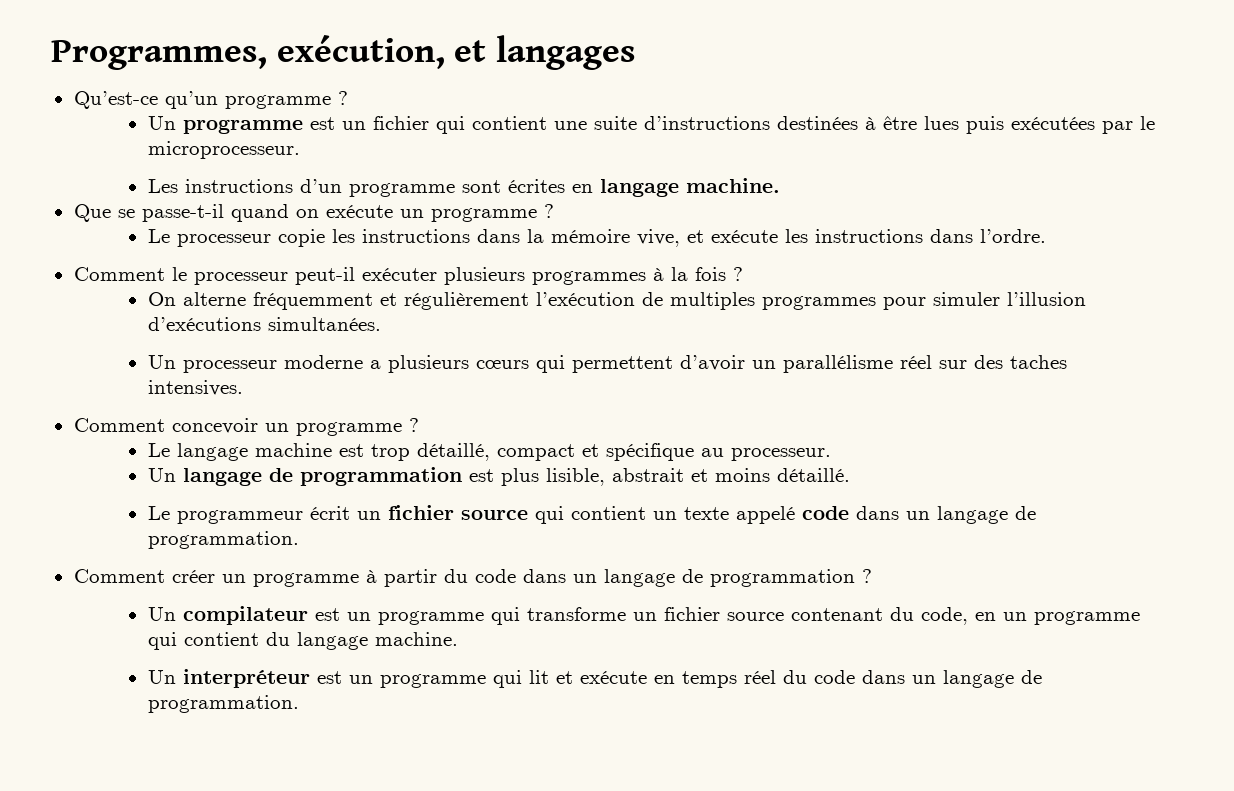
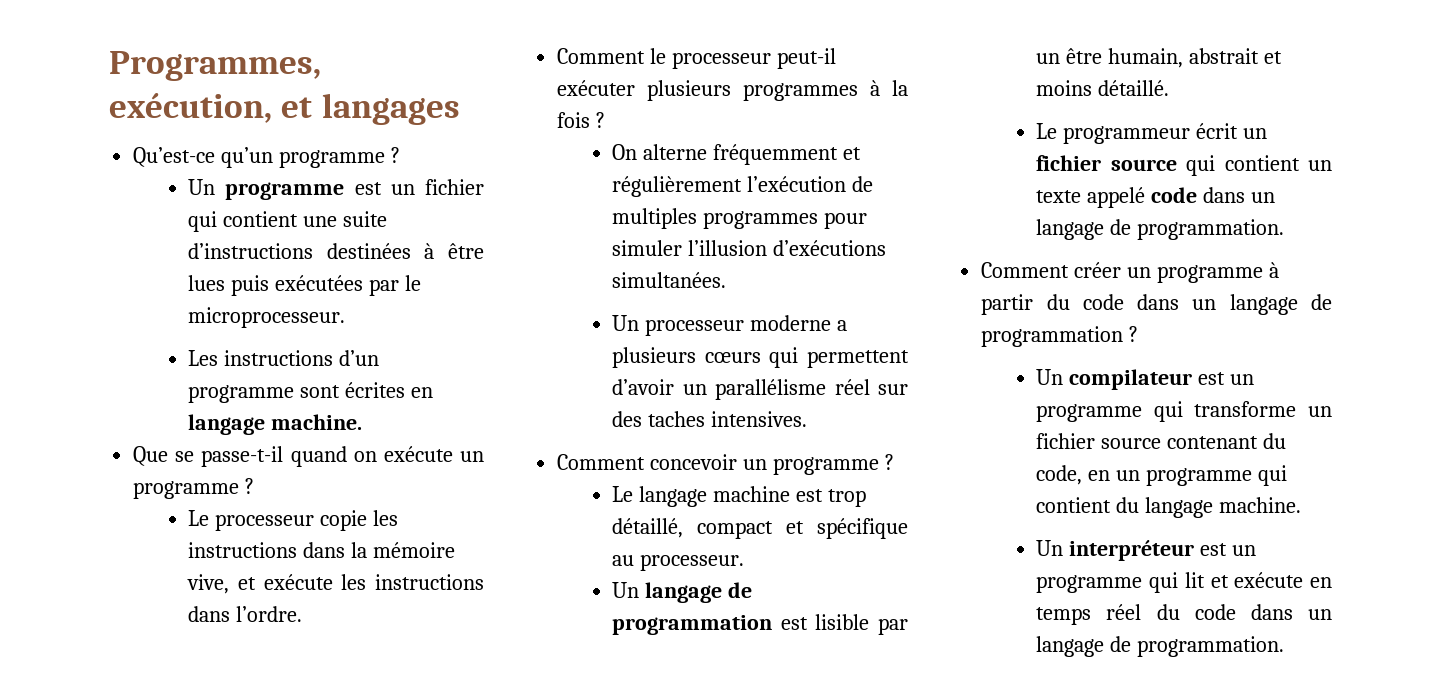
[500,468,605,486] plus lisible, -> [815,614,908,635] [1036,48,1184,68] lisible par un être humain,

